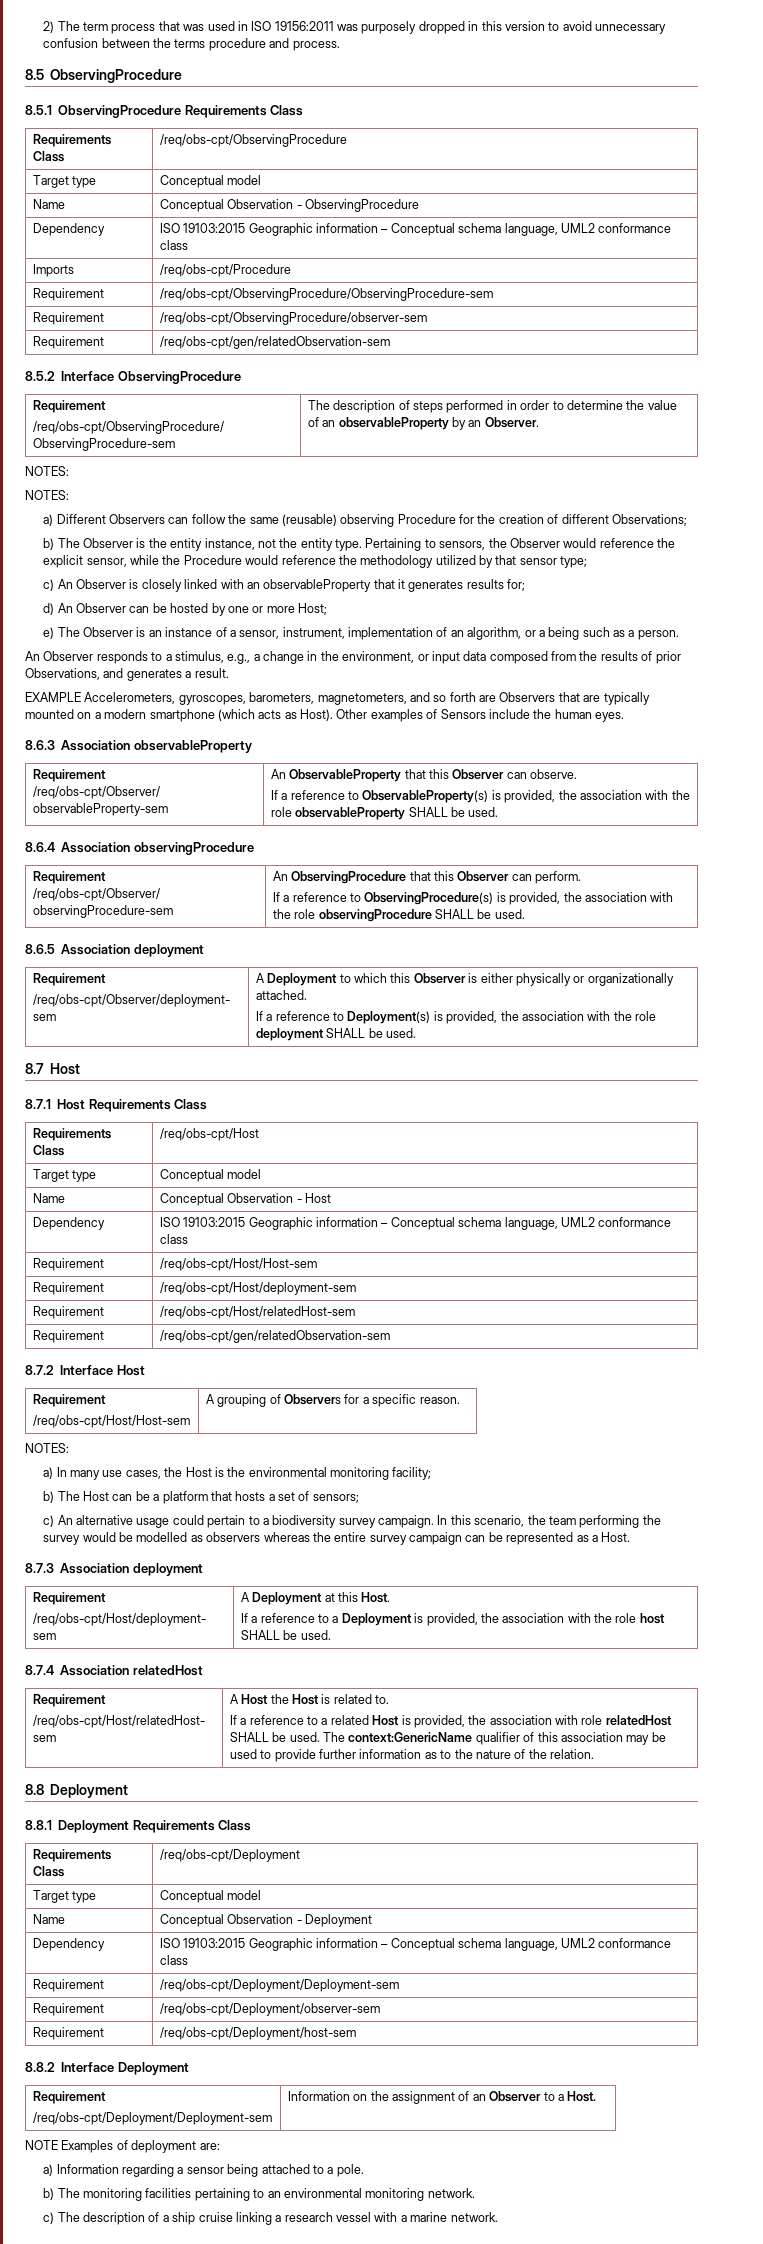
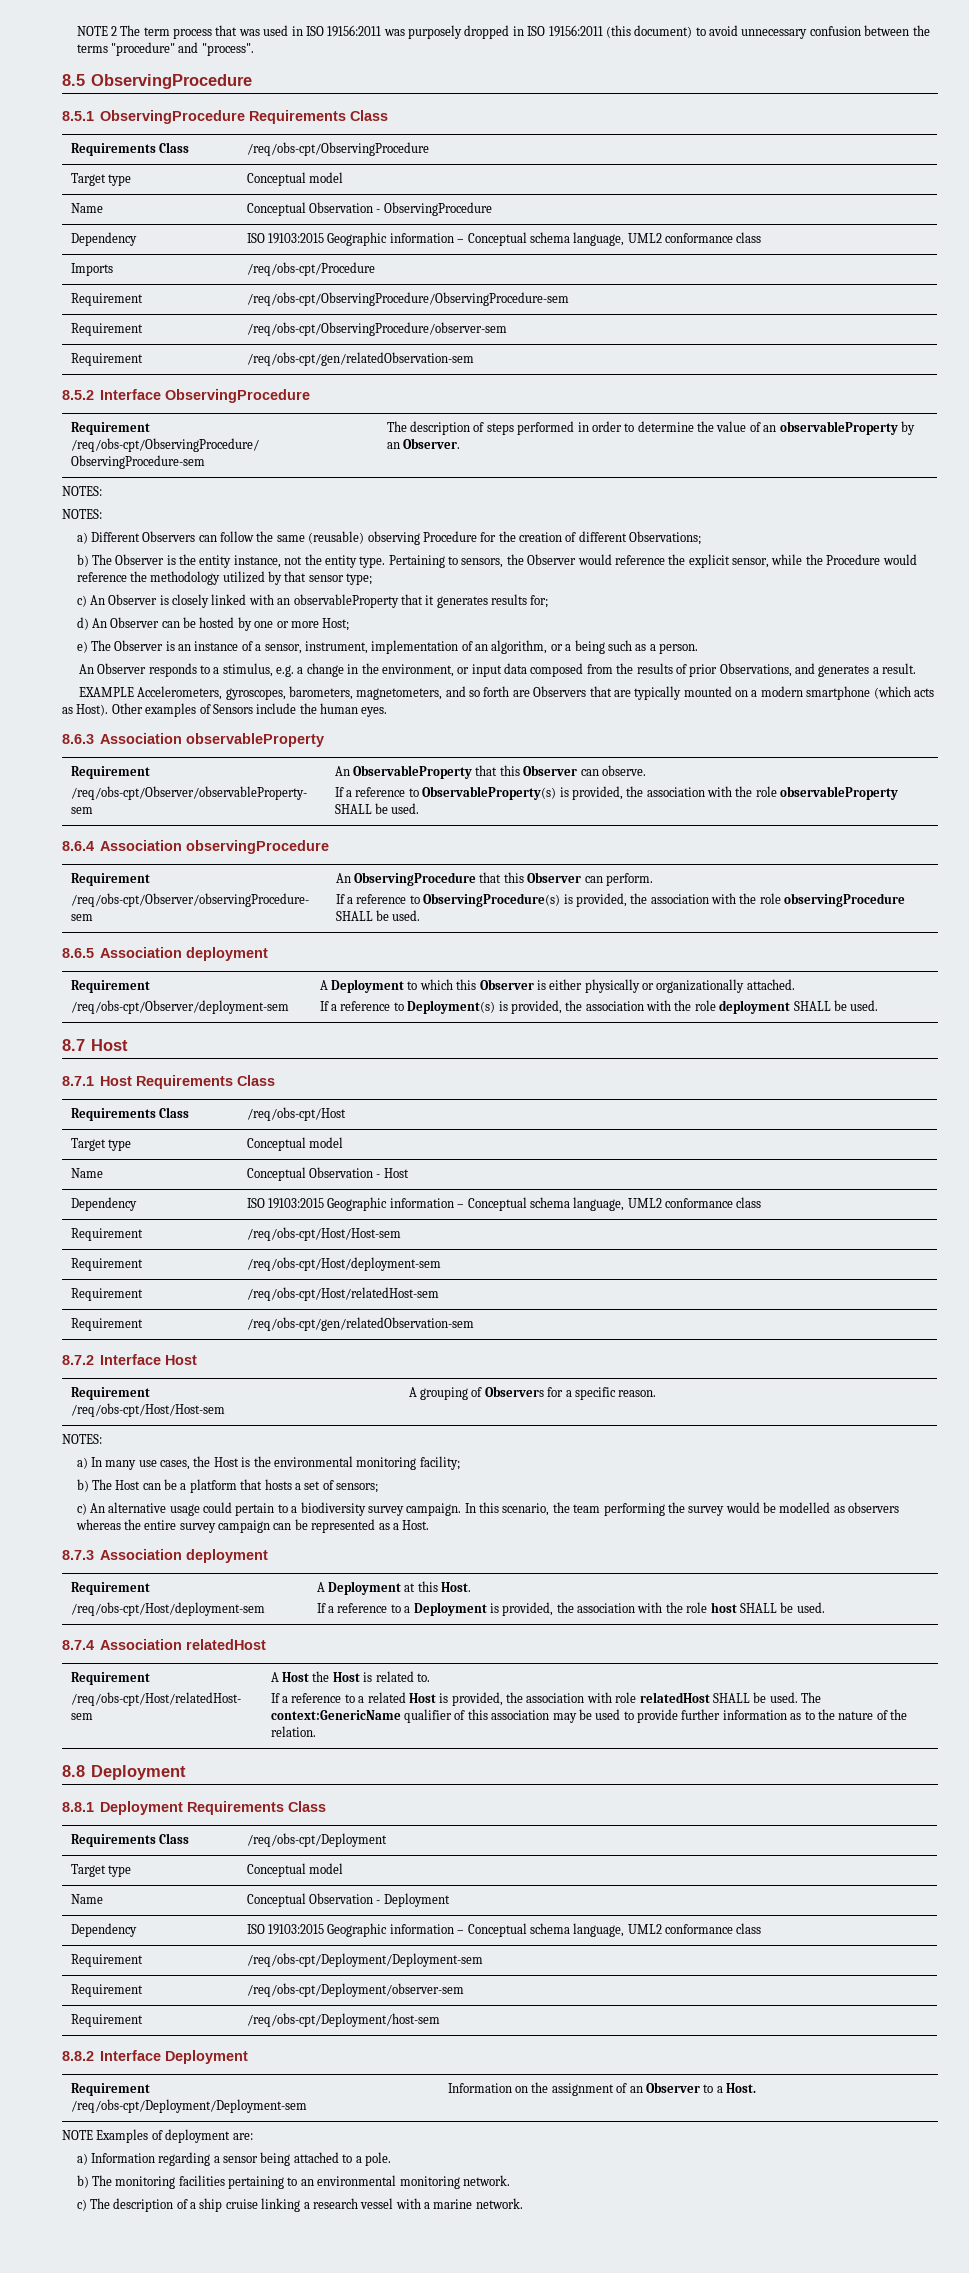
[43,21,55,33] 2) -> [76,26,117,36] NOTE 2
[481,21,545,31] this version -> [527,25,693,38] ISO 19156:2011 (this document)
[208,38,340,51] procedure and process. -> [110,42,254,56] "procedure" and "process".
[227,654,251,664] e.g., -> [276,665,295,677] e.g.

